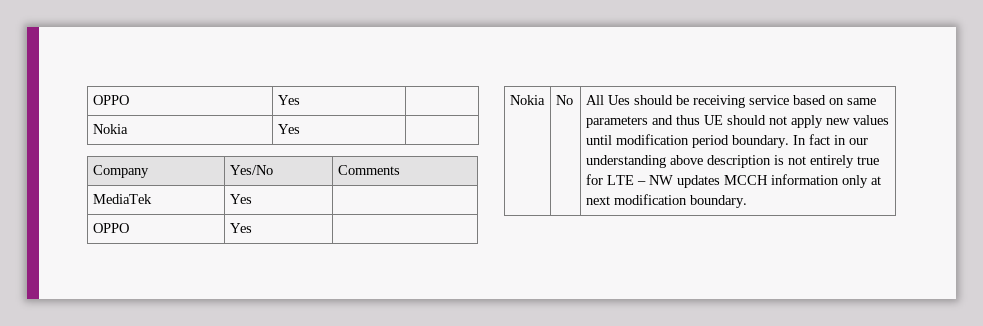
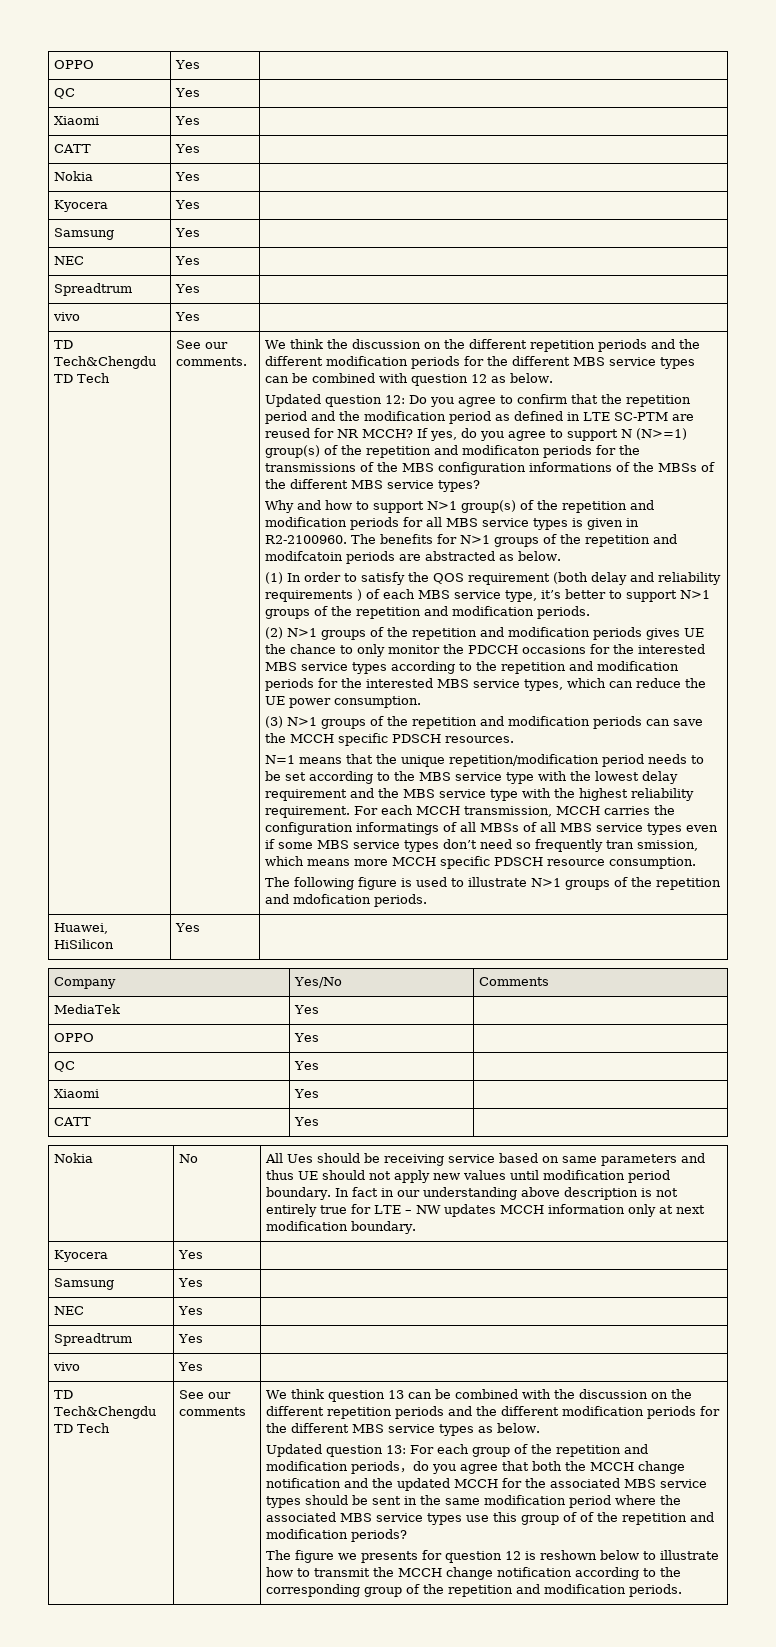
[92,95,129,105] [277,95,300,105] [92,124,128,134] OPPO | Yes | // Nokia -> [54,60,95,69] [175,60,201,69] [54,88,76,99] [175,88,201,97] [54,116,100,125] [175,116,201,125] [54,144,92,153] [175,144,201,153] [54,171,94,181] [175,172,201,181] [54,200,109,212] [175,200,201,209] [54,228,115,240] [175,228,201,237] [54,256,85,265] [175,256,201,265] [54,283,133,296] [175,284,201,293] [53,312,81,321] [175,312,201,321] [54,340,74,349] [54,356,157,369] [54,373,111,383] [176,340,229,349] [176,357,248,366] [265,339,701,352] [265,356,696,369] [265,373,554,386] [265,394,692,407] [265,411,695,424] [265,428,688,441] [265,445,641,458] [265,462,716,475] [265,479,481,492] [265,500,655,513] [265,517,640,530] [265,534,678,547] [265,551,562,564] [265,572,722,585] [265,589,711,602] [265,606,591,619] [265,627,705,640] [265,644,706,657] [265,661,680,674] [265,678,707,691] [265,696,422,708] [265,716,704,729] [265,733,515,746] [265,754,705,767] [265,771,679,784] [265,788,695,801] [265,805,676,818] [265,822,719,835] [265,839,699,852] [265,856,697,869] [265,877,722,890] [265,894,428,907] [54,923,109,934] [54,939,115,949] OPPO | Yes | // QC | Yes | // Xiaomi | Yes | // CATT | Yes | // Nokia | Yes | // Kyocera | Yes | // Samsung | Yes | // NEC | Yes | // Spreadtrum | Yes | // vivo | Yes | // TD Tech&Chengdu TD Tech | See our comments. | We think the discussion on the different repetition periods and the different modification periods for the different MBS service types can be combined with question 12 as below. // Updated question 12: Do you agree to confirm that the repetition period and the modification period as defined in LTE SC-PTM are reused for NR MCCH? If yes, do you agree to support N (N>=1) group(s) of the repetition and modificaton periods for the transmissions of the MBS configuration informations of the MBSs of the different MBS service types? // Why and how to support N>1 group(s) of the repetition and modification periods for all MBS service types is given in R2-2100960. The benefits for N>1 groups of the repetition and modifcatoin periods are abstracted as below. // (1) In order to satisfy the QOS requirement (both delay and reliability requirements ) of each MBS service type, it’s better to support N>1 groups of the repetition and modification periods. // (2) N>1 groups of the repetition and modification periods gives UE the chance to only monitor the PDCCH occasions for the interested MBS service types according to the repetition and modification periods for the interested MBS service types, which can reduce the UE power consumption. // (3) N>1 groups of the repetition and modification periods can save the MCCH specific PDSCH resources. // N=1 means that the unique repetition/modification period needs to be set according to the MBS service type with the lowest delay requirement and the MBS service type with the highest reliability requirement. For each MCCH transmission, MCCH carries the configuration informatings of all MBSs of all MBS service types even if some MBS service types don’t need so frequently tran smission, which means more MCCH specific PDSCH resource consumption. // The following figure is used to illustrate N>1 groups of the repetition and mdofication periods. // Huawei, HiSilicon
(252, 228) none -> [54,1061,76,1072] [294,1061,320,1070] [54,1089,100,1098] [294,1089,320,1098] [54,1117,92,1126] [294,1117,320,1126] // QC | Yes | // Xiaomi | Yes | // CATT | Yes |
(747, 201) none -> [54,1250,109,1262] [178,1250,204,1259] [54,1278,115,1290] [178,1278,204,1287] [54,1306,85,1315] [178,1306,204,1315] [54,1333,133,1346] [178,1334,204,1343] [53,1362,81,1371] [178,1362,204,1371] [54,1390,74,1399] [54,1406,157,1419] [54,1423,111,1433] [179,1390,232,1399] [179,1407,247,1416] [266,1389,693,1402] [266,1406,721,1419] [266,1423,541,1436] [266,1444,649,1457] [266,1461,686,1474] [266,1478,708,1491] [266,1495,682,1508] [266,1512,715,1525] [266,1529,408,1542] [266,1550,720,1563] [266,1567,682,1580] [266,1584,683,1597] // Kyocera | Yes | // Samsung | Yes | // NEC | Yes | // Spreadtrum | Yes | // vivo | Yes | // TD Tech&Chengdu TD Tech | See our comments | We think question 13 can be combined with the discussion on the different repetition periods and the different modification periods for the different MBS service types as below. // Updated question 13: For each group of the repetition and modification periods，do you agree that both the MCCH change notification and the updated MCCH for the associated MBS service types should be sent in the same modification period where the associated MBS service types use this group of of the repetition and modification periods? // The figure we presents for question 12 is reshown below to illustrate how to transmit the MCCH change notification according to the corresponding group of the repetition and modification periods.

